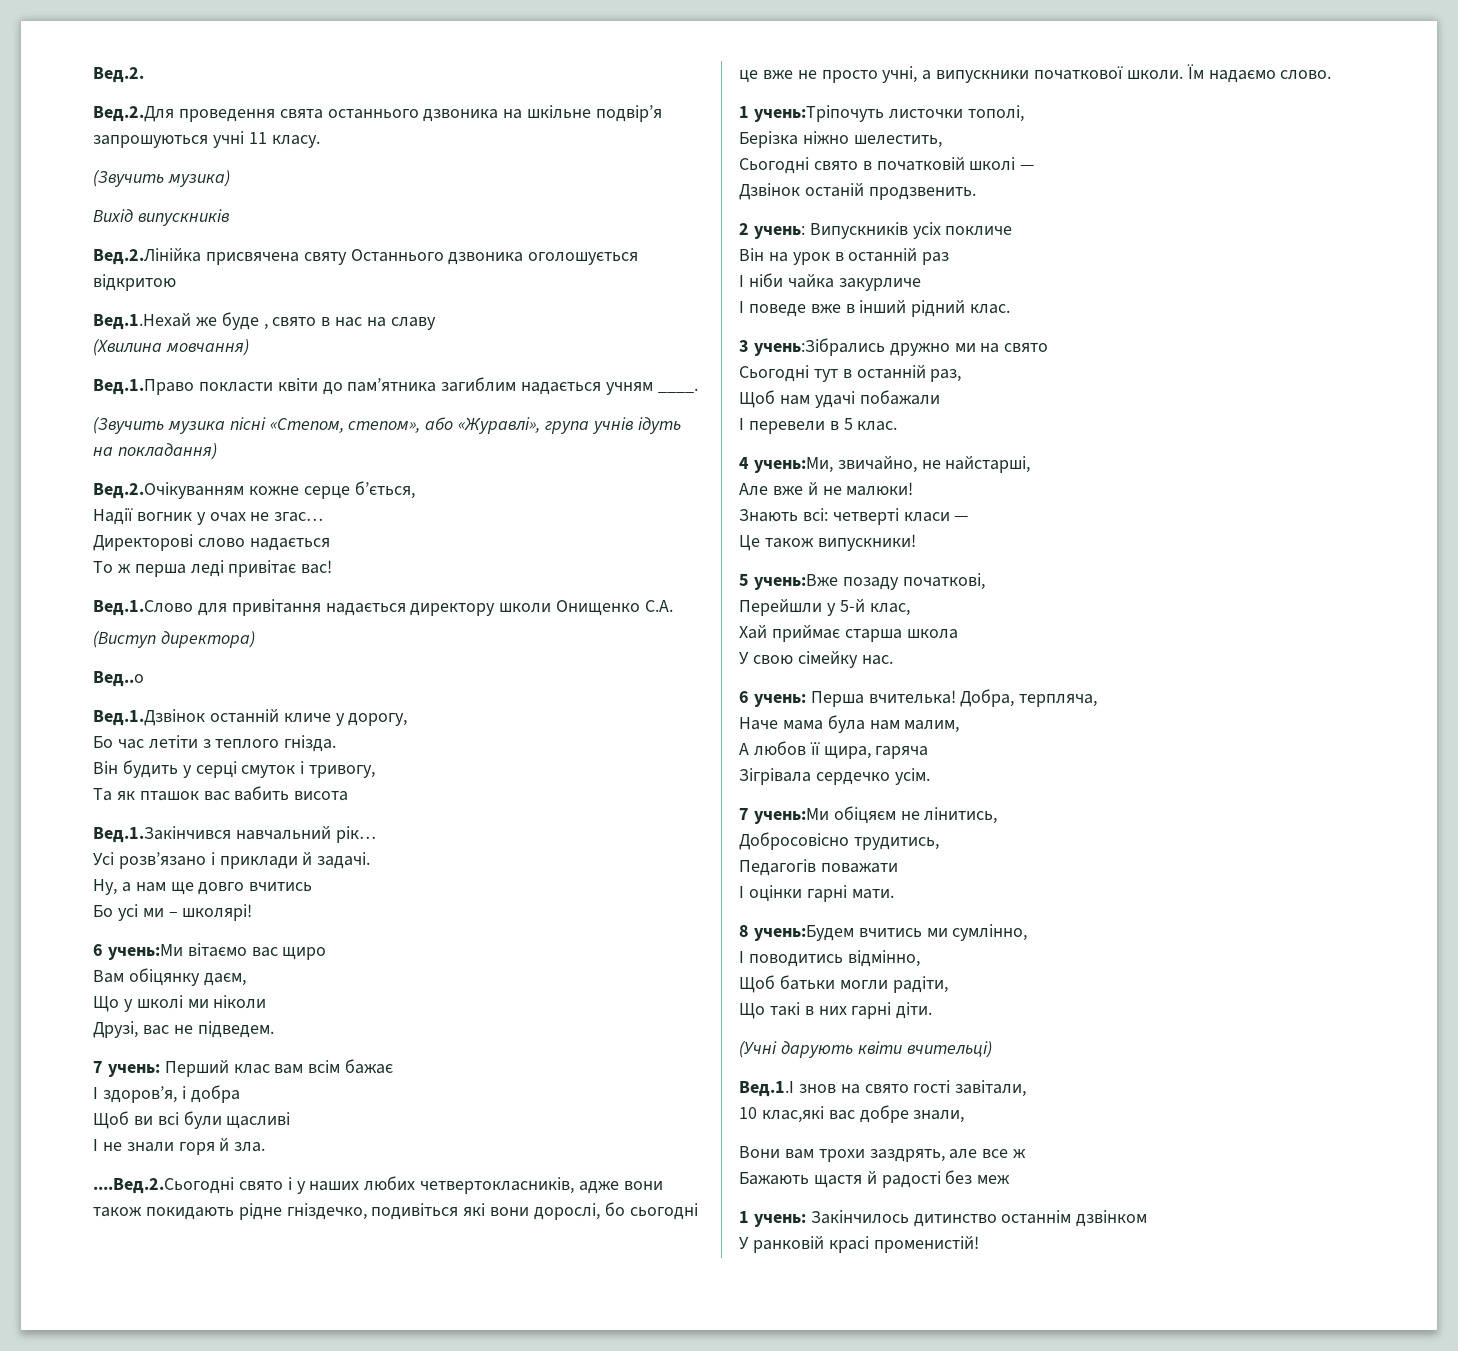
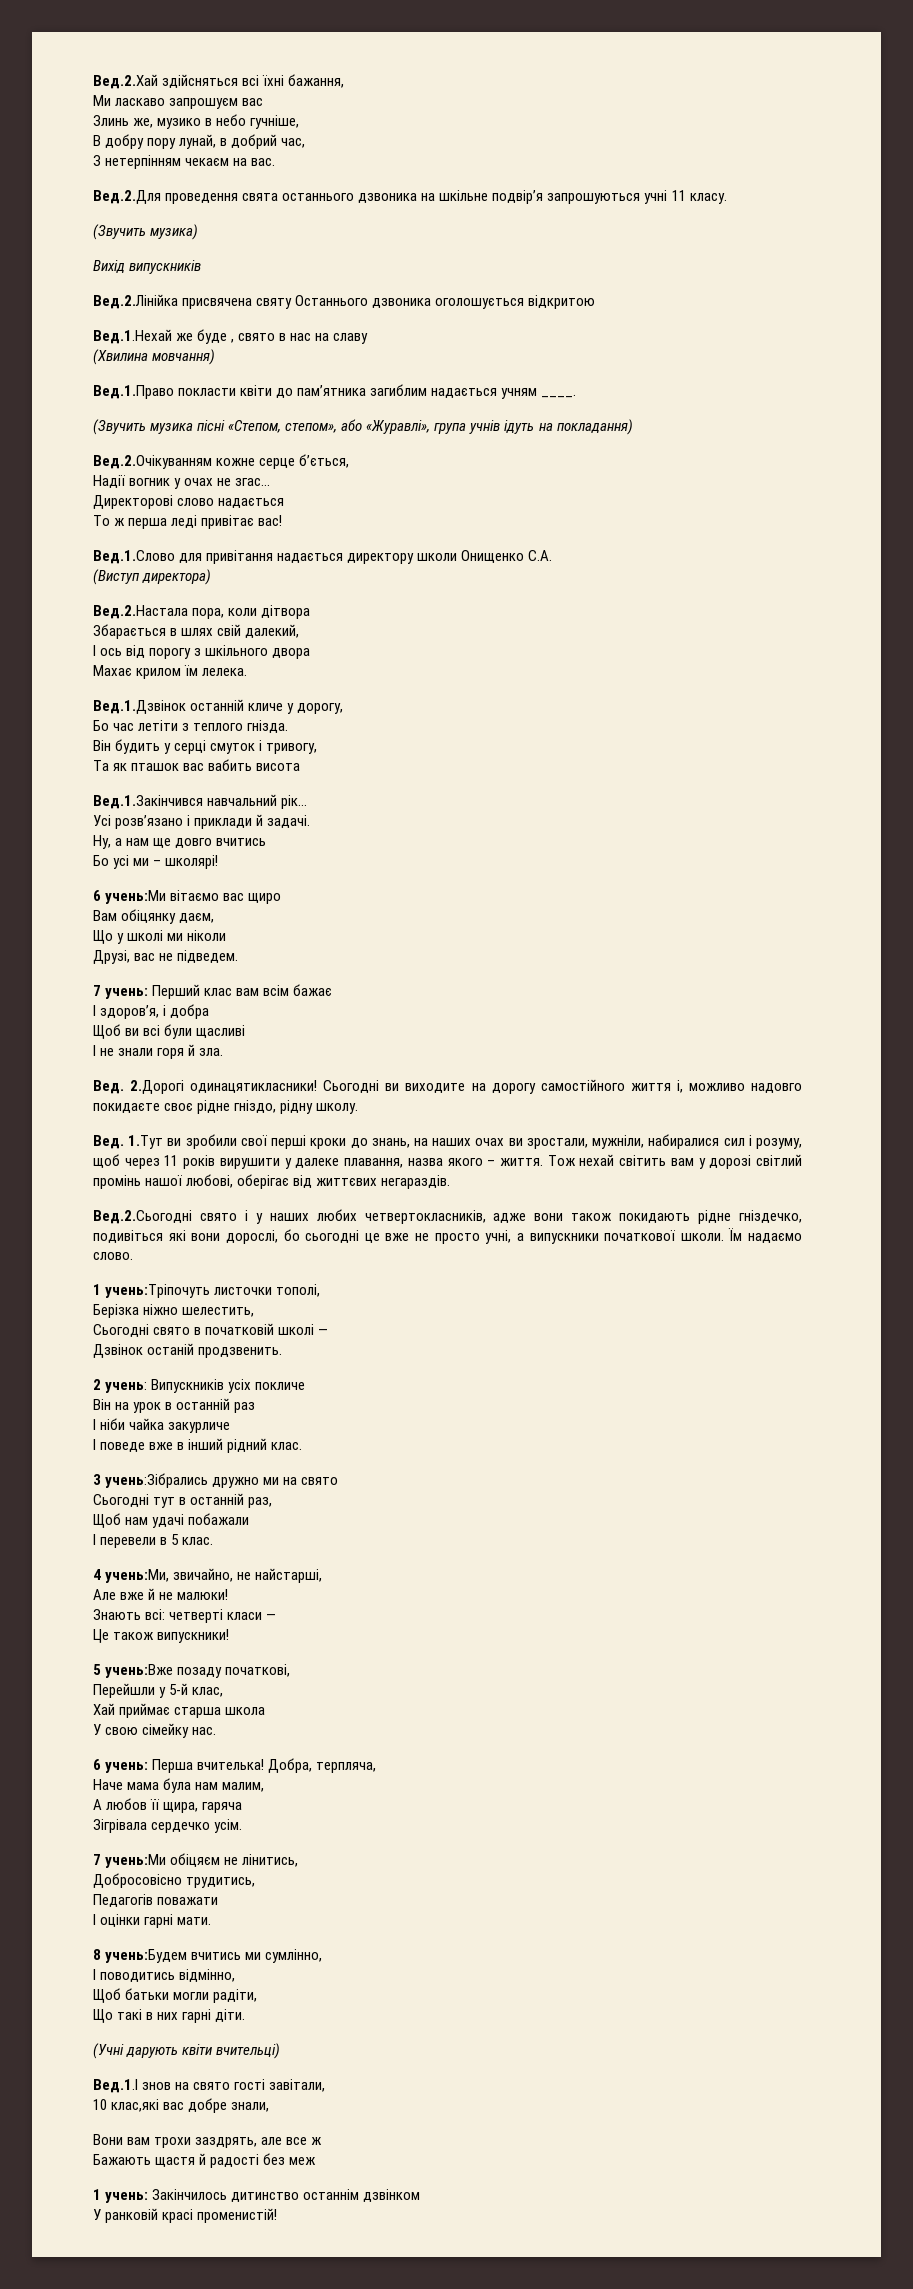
[93,67,144,83] Вед.2. -> [93,74,345,89] [93,95,264,109] [93,114,300,129] [93,134,306,149] [93,155,276,169] Вед.2.Хай здійсняться всі їхні бажання, // Ми ласкаво запрошуєм вас // Злинь же, музико в небо гучніше, // В добру пору лунай, в добрий час, // З нетерпінням чекаєм на вас.
[93,671,144,687] Вед..о -> [93,605,311,619] [93,624,300,639] [93,645,311,659] [93,665,248,679] Вед.2.Настала пора, коли дітвора // Збарається в шлях свій далекий, // І ось від порогу з шкільного двора // Махає крилом їм лелека.
[93,1177,234,1194] ....Вед.2.Сьогодні -> [93,1079,802,1094] [93,1100,359,1114] [93,1134,802,1149] [93,1154,802,1169] [93,1174,451,1189] [93,1210,192,1224] Вед. 2.Дорогі одинацятикласники! Сьогодні ви виходите на дорогу самостійного життя і, можливо надовго покидаєте своє рідне гніздо, рідну школу. // Вед. 1.Тут ви зробили свої перші кроки до знань, на наших очах ви зростали, мужніли, набиралися сил і розуму, щоб через 11 років вирушити у далеке плавання, назва якого – життя. Тож нехай світить вам у дорозі світлий промінь нашої любові, оберігає від життєвих негараздів. // Вед.2.Сьогодні

